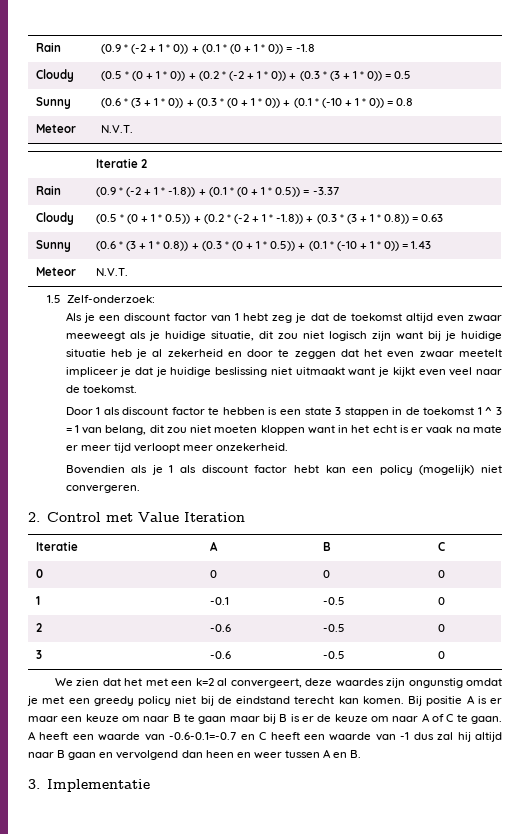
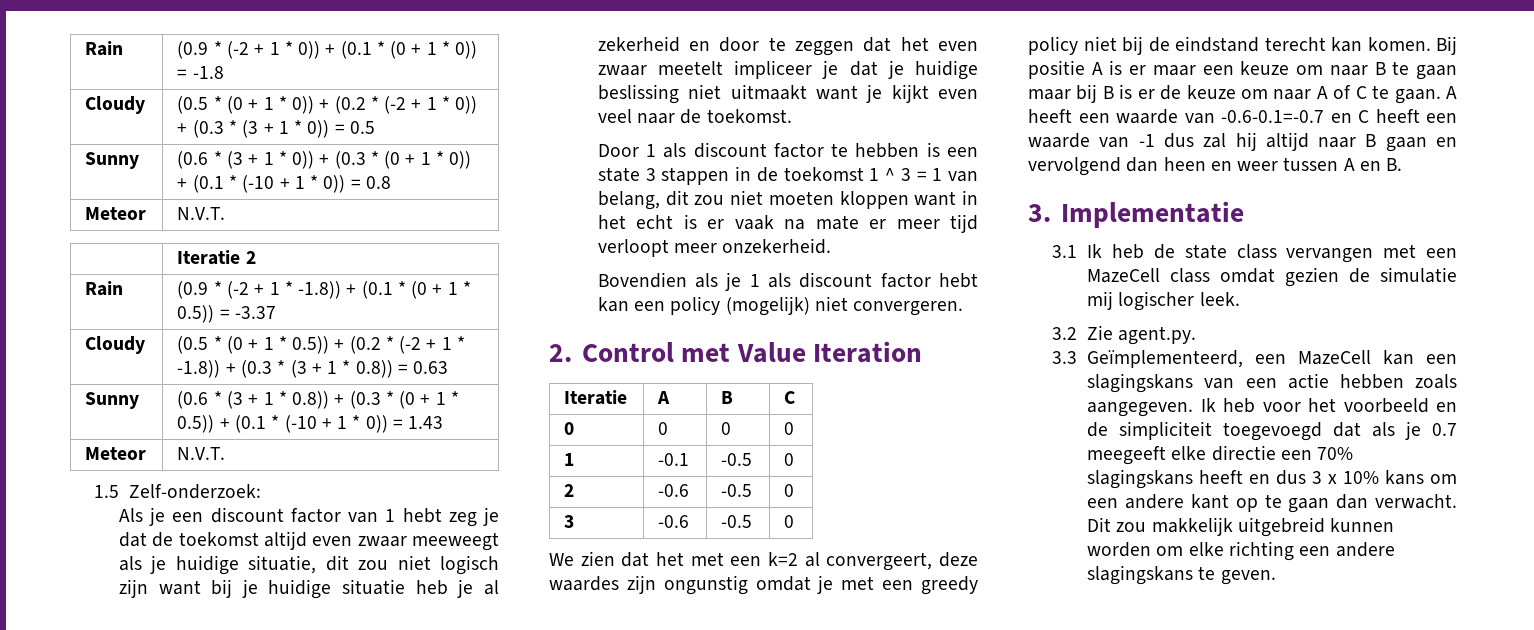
(150, 785) none -> [1052,244,1457,263] [1087,267,1457,287] [1087,291,1240,311] [1052,325,1197,345] [1052,350,1457,368] [1087,373,1457,393] [1087,398,1457,417] [1087,421,1457,441] [1087,445,1354,465] [1087,469,1457,489] [1087,494,1457,513] [1087,517,1395,537] [1087,541,1395,561] [1087,565,1276,585] // 3.1 Ik heb de state class vervangen met een MazeCell class omdat gezien de simulatie mij logischer leek. // 3.2 Zie agent.py. // 3.3 Geïmplementeerd, een MazeCell kan een slagingskans van een actie hebben zoals aangegeven. Ik heb voor het voorbeeld en de simpliciteit toegevoegd dat als je 0.7 meegeeft elke directie een 70% slagingskans heeft en dus 3 x 10% kans om een andere kant op te gaan dan verwacht. Dit zou makkelijk uitgebreid kunnen worden om elke richting een andere slagingskans te geven.

